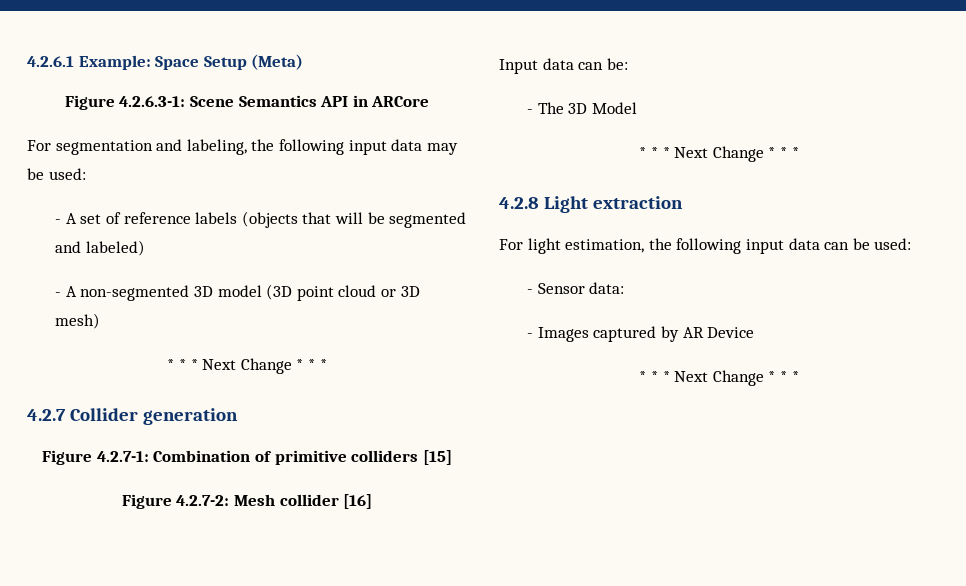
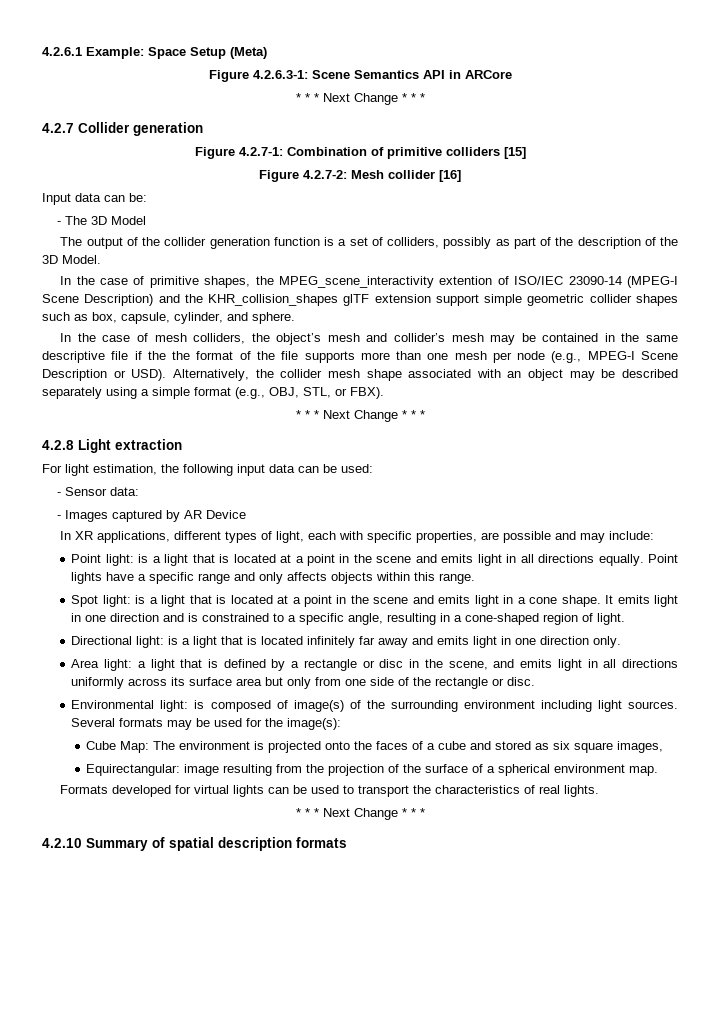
[27,139,458,155] [27,168,86,180] [55,211,467,228] [55,240,145,256] [55,284,420,301] [55,313,101,329] // For segmentation and labeling, the following input data may be used: // - A set of reference labels (objects that will be segmented and labeled) // - A non-segmented 3D model (3D point cloud or 3D mesh) -> (512, 74) none
(638, 108) none -> [60,237,679,249] [42,255,101,264] [60,276,679,288] [42,294,678,306] [42,312,295,324] [60,333,679,345] [42,351,678,363] [42,369,678,381] [42,387,384,399] // The output of the collider generation function is a set of colliders, possibly as part of the description of the 3D Model. // In the case of primitive shapes, the MPEG_scene_interactivity extention of ISO/IEC 23090-14 (MPEG-I Scene Description) and the KHR_collision_shapes glTF extension support simple geometric collider shapes such as box, capsule, cylinder, and sphere. // In the case of mesh colliders, the object’s mesh and collider’s mesh may be contained in the same descriptive file if the the format of the file supports more than one mesh per node (e.g., MPEG-I Scene Description or USD). Alternatively, the collider mesh shape associated with an object may be described separately using a simple format (e.g., OBJ, STL, or FBX).
[639,370,799,386] // * * * Next Change * * * -> [60,531,655,543] [71,554,679,566] [71,572,476,584] [71,595,679,607] [71,613,626,625] [71,636,622,648] [71,659,679,671] [71,677,536,689] [71,700,679,712] [71,718,342,730] [86,741,664,753] [86,764,659,776] [60,785,600,797] [295,808,425,820] [42,837,347,851] // In XR applications, different types of light, each with specific properties, are possible and may include: // Point light: is a light that is located at a point in the scene and emits light in all directions equally. Point lights have a specific range and only affects objects within this range. // Spot light: is a light that is located at a point in the scene and emits light in a cone shape. It emits light in one direction and is constrained to a specific angle, resulting in a cone-shaped region of light. // Directional light: is a light that is located infinitely far away and emits light in one direction only. // Area light: a light that is defined by a rectangle or disc in the scene, and emits light in all directions uniformly across its surface area but only from one side of the rectangle or disc. // Environmental light: is composed of image(s) of the surrounding environment including light sources. Several formats may be used for the image(s): // Cube Map: The environment is projected onto the faces of a cube and stored as six square images, // Equirectangular: image resulting from the projection of the surface of a spherical environment map. // Formats developed for virtual lights can be used to transport the characteristics of real lights. // * * * Next Change * * * // 4.2.10 Summary of spatial description formats

